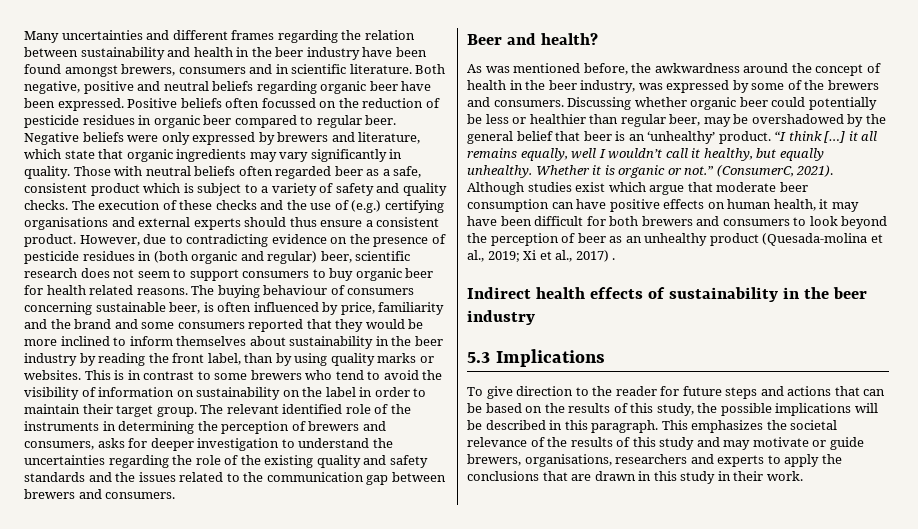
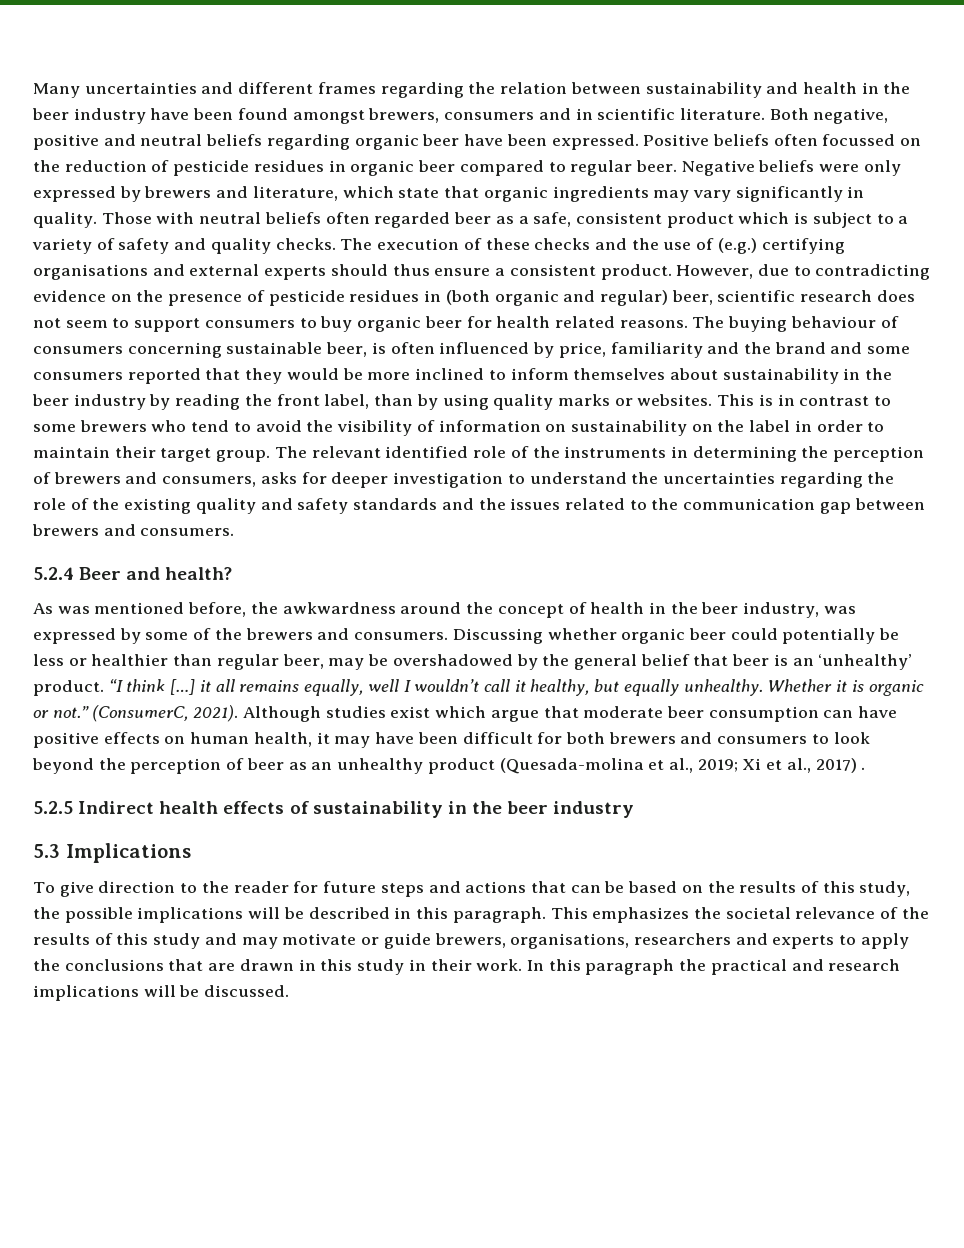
(176, 495) none -> [33,567,74,580] 5.2.4
(616, 259) none -> [33,801,73,814] 5.2.5
(803, 476) none -> [526,959,901,975] [33,985,290,1001] In this paragraph the practical and research implications will be discussed.

